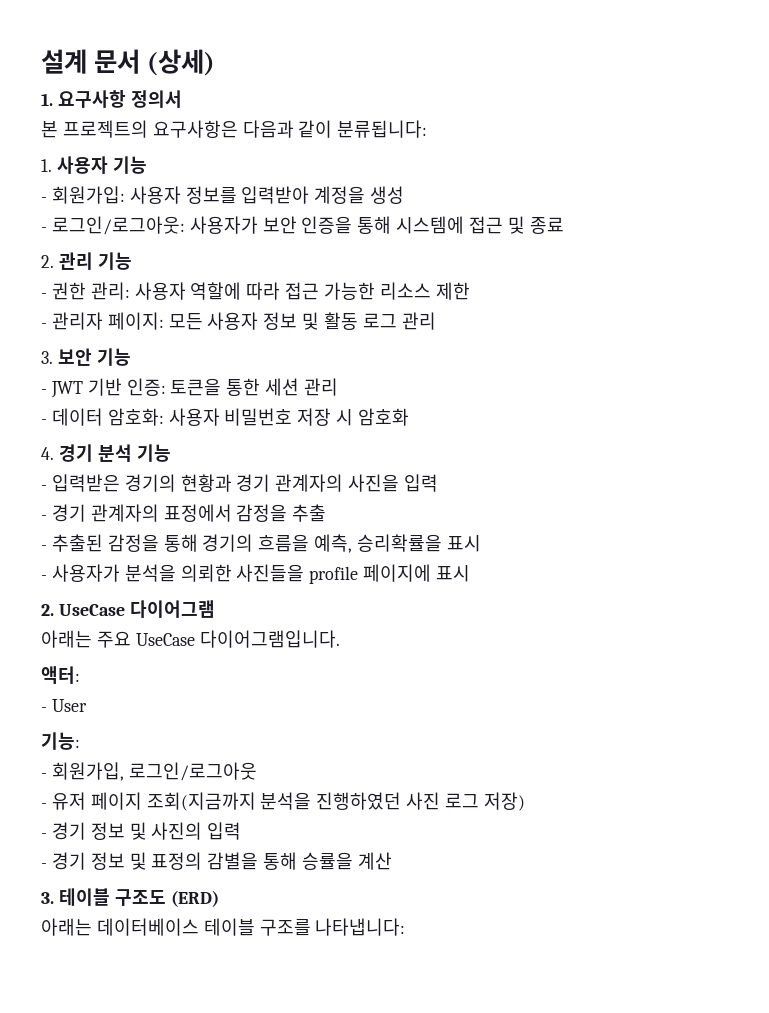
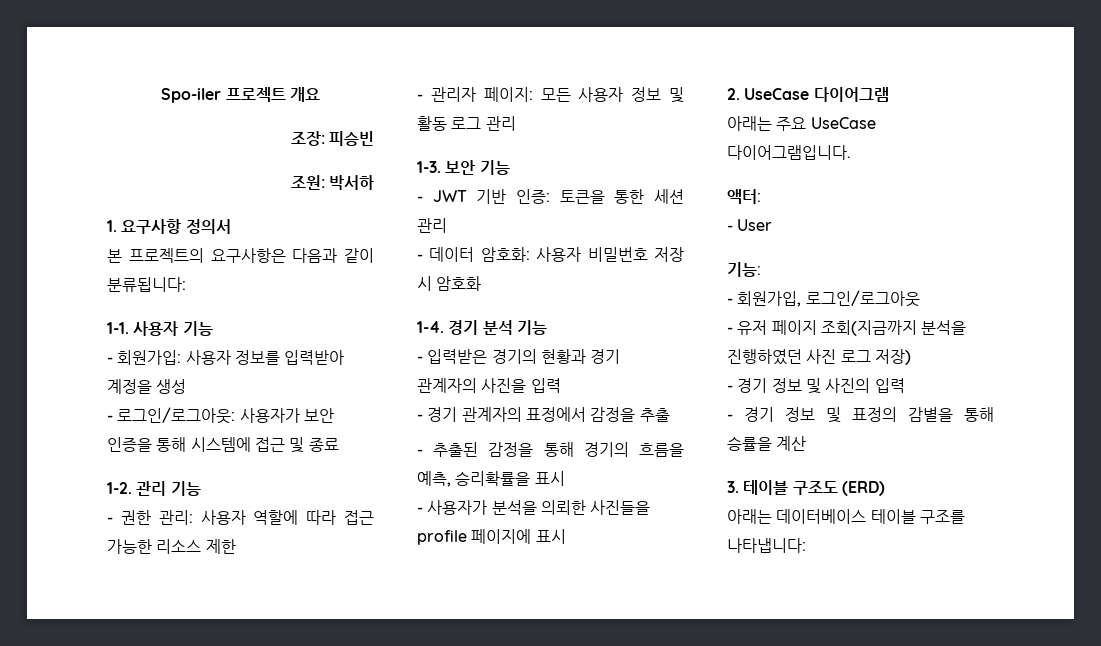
[41,49,215,76] 설계 문서 (상세) -> [161,87,320,103] [290,131,374,146] [290,175,374,190] Spo-iler 프로젝트 개요 // 조장: 피승빈 // 조원: 박서하
[41,159,52,172] 1. -> [107,322,129,334] 1-1.
[41,255,54,268] 2. -> [107,482,132,494] 1-2.
[41,351,53,364] 3. -> [417,161,441,173] 1-3.
[41,447,54,460] 4. -> [417,321,444,333] 1-4.

